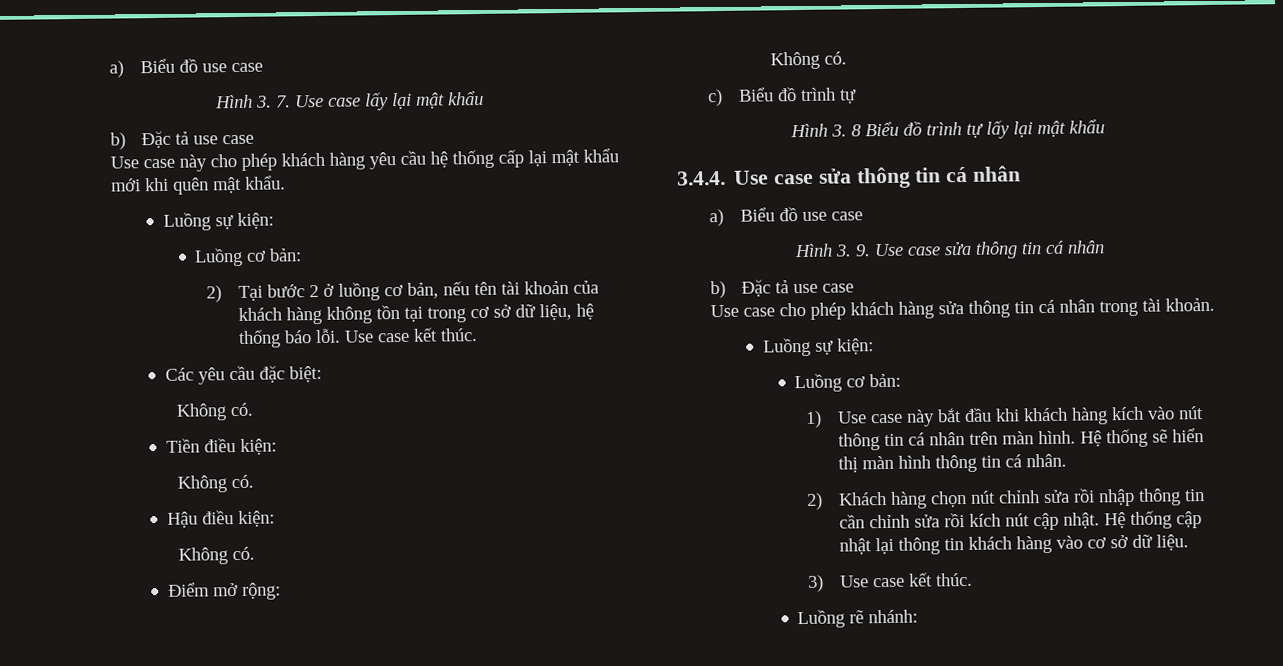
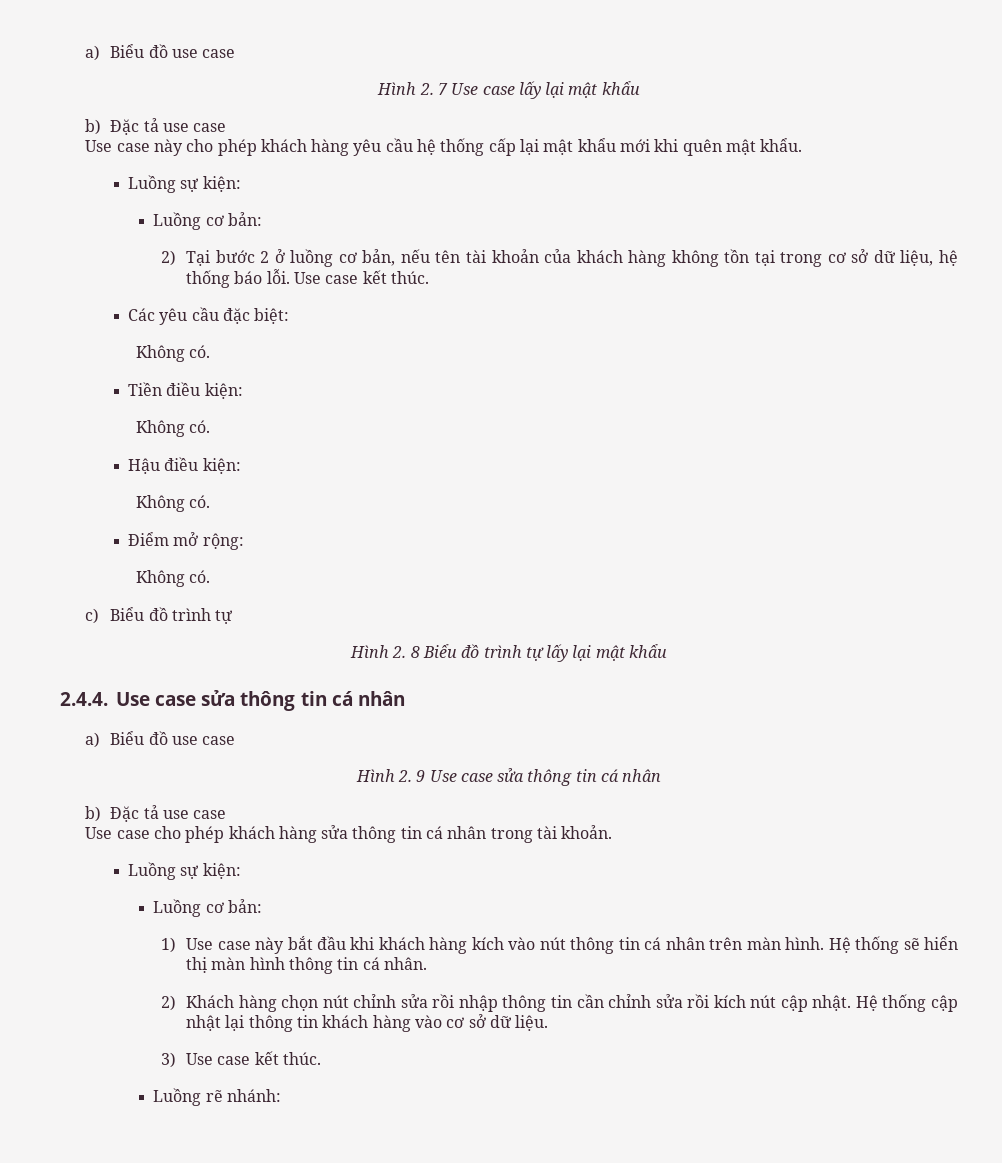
[108,58,264,78] [215,94,291,109] a) Biểu đồ use case // Hình 3. 7. -> [85,44,236,61] [377,82,448,95] a) Biểu đồ use case // Hình 2. 7
[831,124,847,137] 3. -> [392,646,407,658] 2.
[677,170,726,186] 3.4.4. -> [60,692,108,706] 2.4.4.
[834,244,871,257] 3. 9. -> [397,770,426,782] 2. 9

